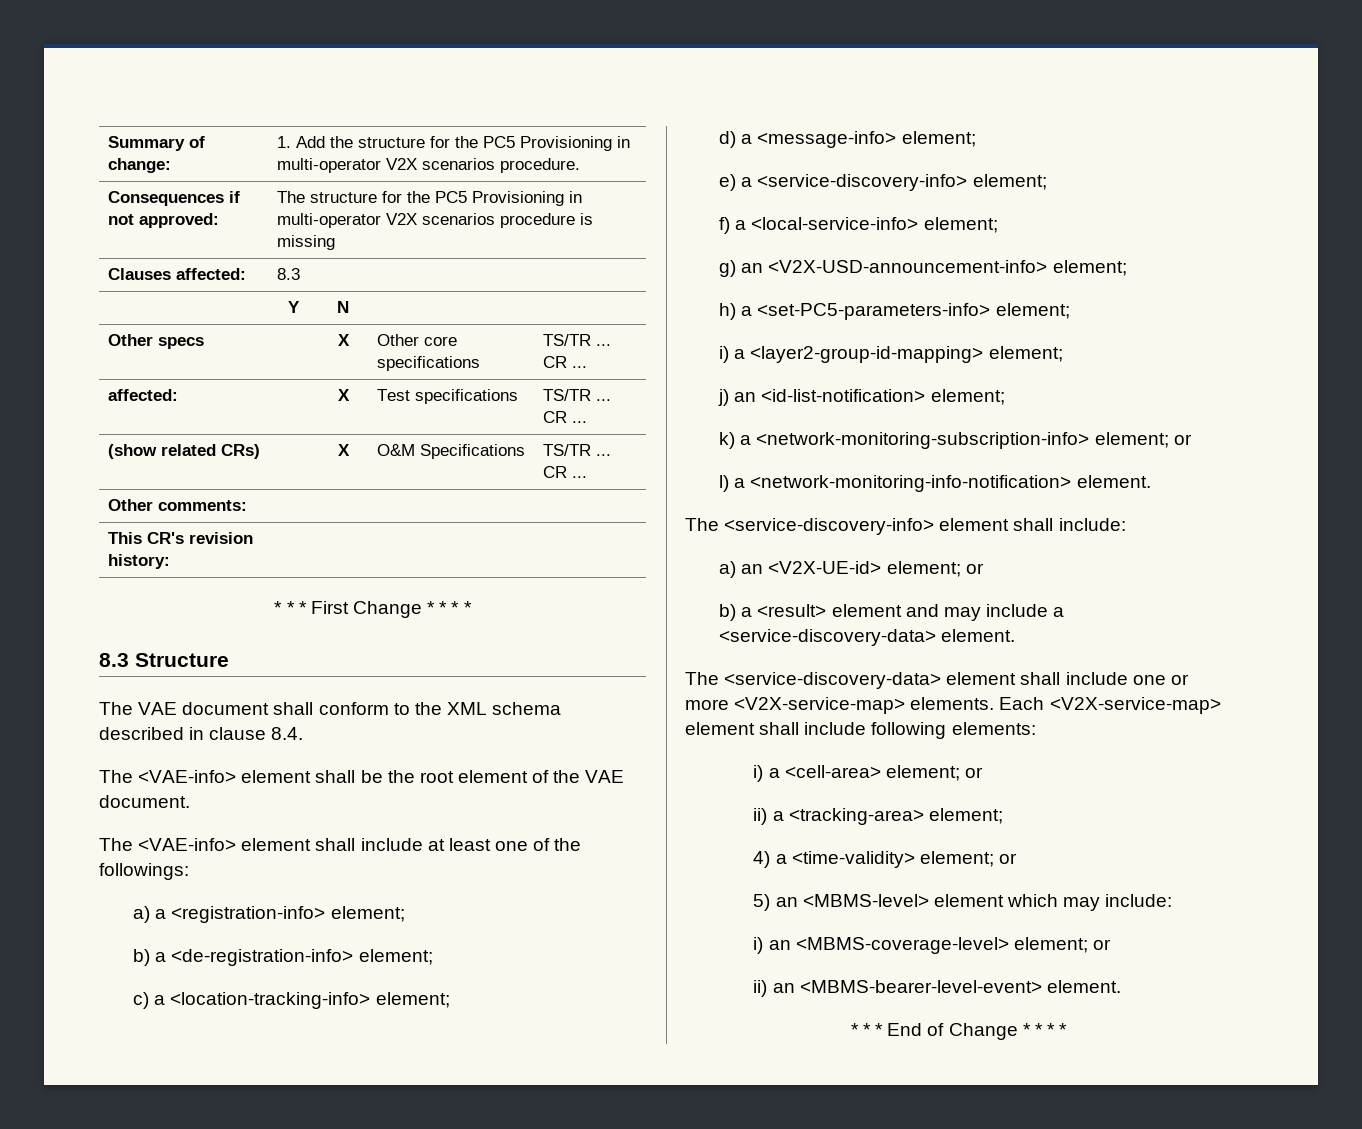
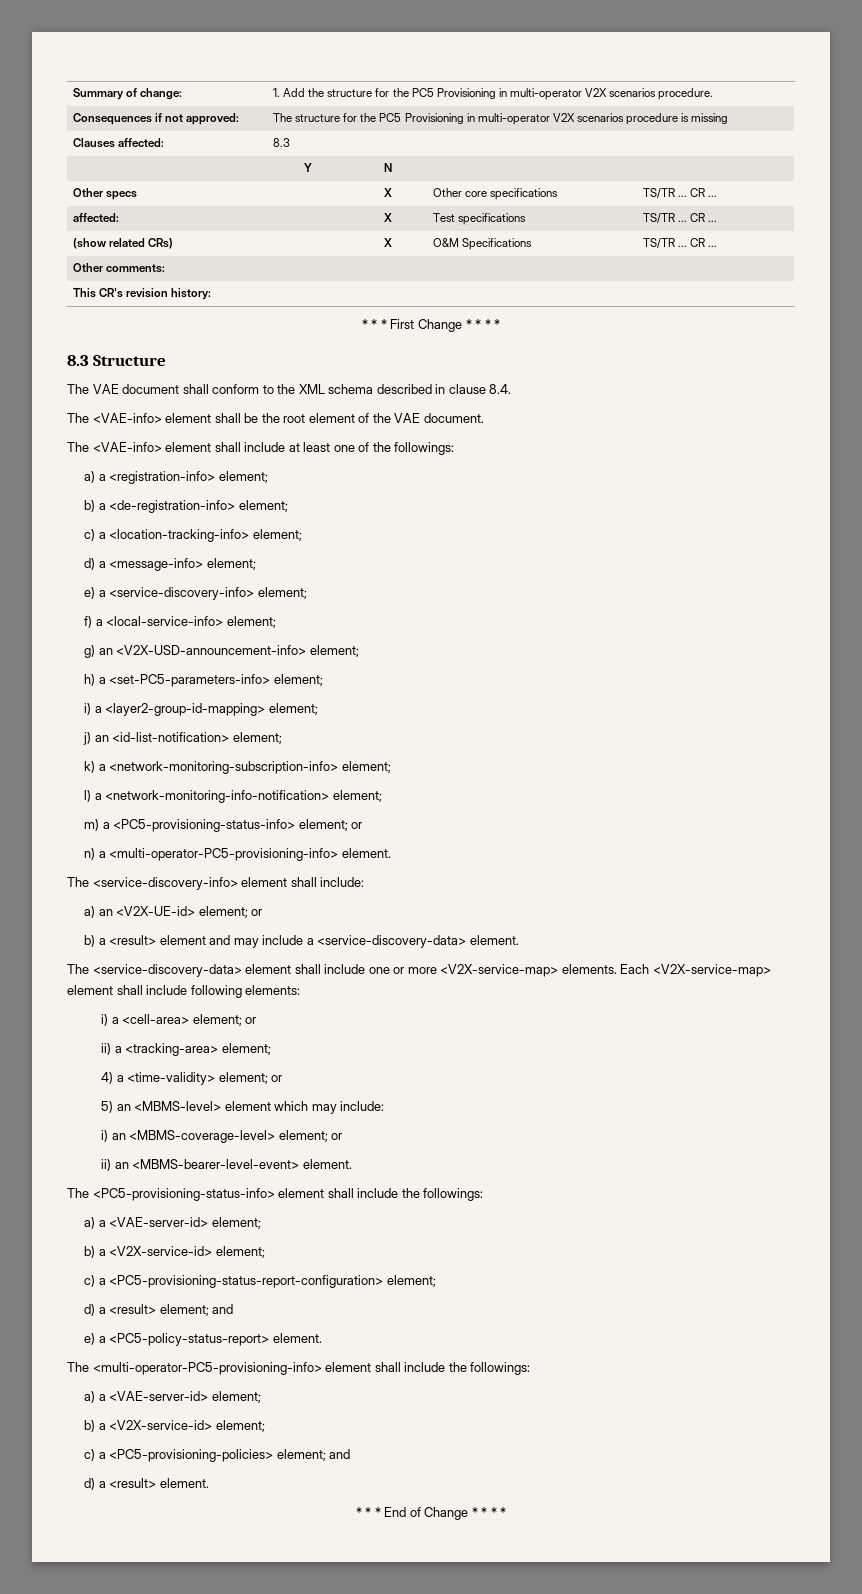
[1173,434,1192,445] or -> (391, 767) none
(1072, 483) none -> [332,790,382,802] [84,819,363,832] [84,848,339,861] element; // m) a <PC5-provisioning-status-info> element; or // n) a <multi-operator-PC5-provisioning-info>
(1121, 986) none -> [67,1188,484,1201] [84,1217,261,1229] [84,1246,265,1258] [84,1275,436,1288] [84,1304,234,1316] [84,1333,322,1346] [67,1362,531,1375] [84,1391,261,1403] [84,1420,265,1432] [84,1449,351,1462] [84,1478,209,1490] // The <PC5-provisioning-status-info> element shall include the followings: // a) a <VAE-server-id> element; // b) a <V2X-service-id> element; // c) a <PC5-provisioning-status-report-configuration> element; // d) a <result> element; and // e) a <PC5-policy-status-report> element. // The <multi-operator-PC5-provisioning-info> element shall include the followings: // a) a <VAE-server-id> element; // b) a <V2X-service-id> element; // c) a <PC5-provisioning-policies> element; and // d) a <result> element.

